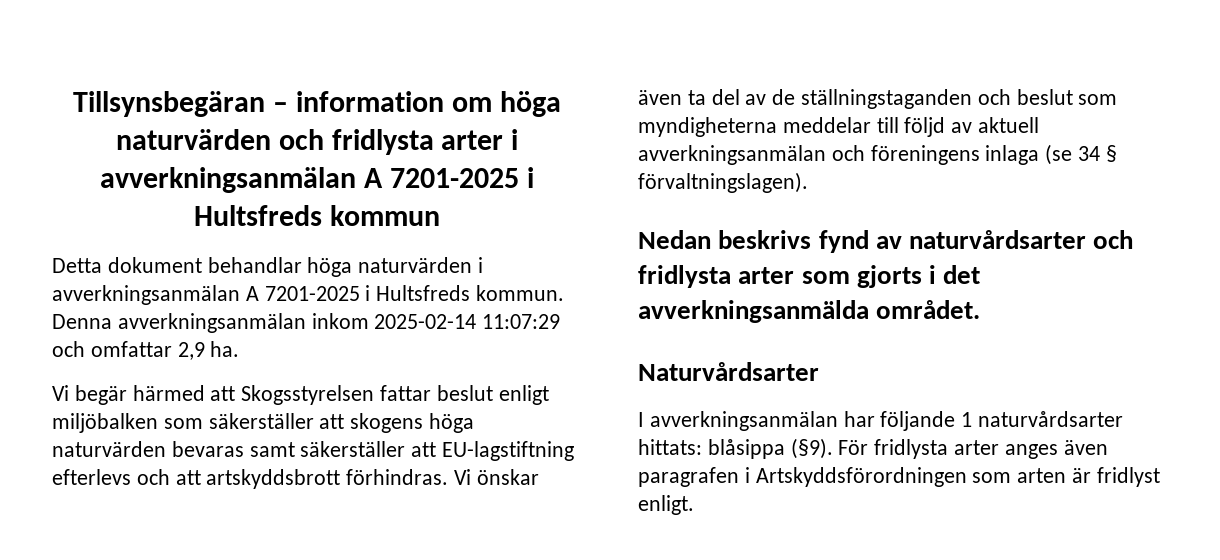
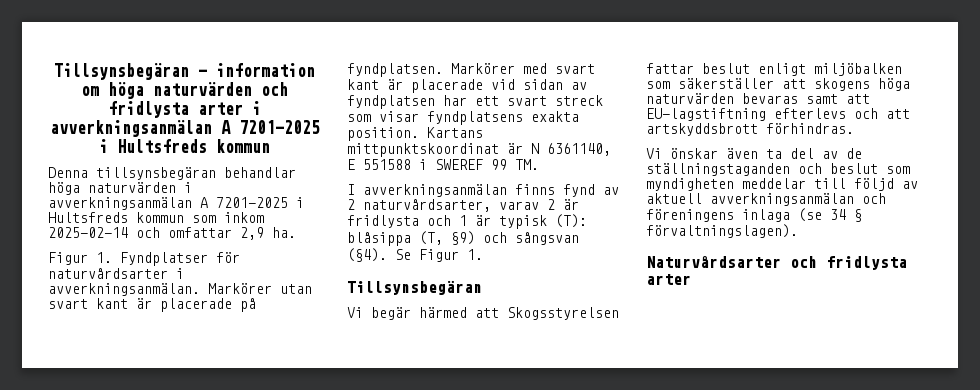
[52,257,202,273] Detta dokument -> [48,167,216,180] Denna tillsynsbegäran
[476,285,565,301] [52,313,306,333] kommun. Denna avverkningsanmälan -> [136,212,216,223] kommun som
[482,314,561,329] 11:07:29 -> (128, 232) none
(240, 349) none -> [48,252,240,266] [48,268,184,279] [48,283,312,296] [48,298,256,312] [347,63,595,77] [347,79,587,93] [347,95,603,109] [347,111,579,125] [347,127,483,141] [347,143,611,157] [347,159,539,170] [347,184,619,197] [347,199,579,212] [347,214,587,229] [347,231,579,246] [347,248,483,262] [347,280,482,295] // Figur 1. Fyndplatser för naturvårdsarter i avverkningsanmälan. Markörer utan svart kant är placerade på fyndplatsen. Markörer med svart kant är placerade vid sidan av fyndplatsen har ett svart streck som visar fyndplatsens exakta position. Kartans mittpunktskoordinat är N 6361140, E 551588 i SWEREF 99 TM. // I avverkningsanmälan finns fynd av 2 naturvårdsarter, varav 2 är fridlysta och 1 är typisk (T): blåsippa (T, §9) och sångsvan (§4). Se Figur 1. // Tillsynsbegäran
[300,441,406,457] säkerställer -> (838, 99) none
(449, 477) none -> (854, 128) //
[638,117,777,137] myndigheterna -> [646,178,734,191] myndigheten
[638,230,1134,253] [638,265,981,288] [638,300,981,323] [638,362,819,381] [638,411,1124,431] [638,438,1108,459] [638,467,1160,487] [638,495,694,515] Nedan beskrivs fynd av naturvårdsarter och fridlysta arter som gjorts i det avverkningsanmälda området. // Naturvårdsarter // I avverkningsanmälan har följande 1 naturvårdsarter hittats: blåsippa (§9). För fridlysta arter anges även paragrafen i Artskyddsförordningen som arten är fridlyst enligt. -> [646,256,907,270] [646,274,691,285] Naturvårdsarter och fridlysta arter

